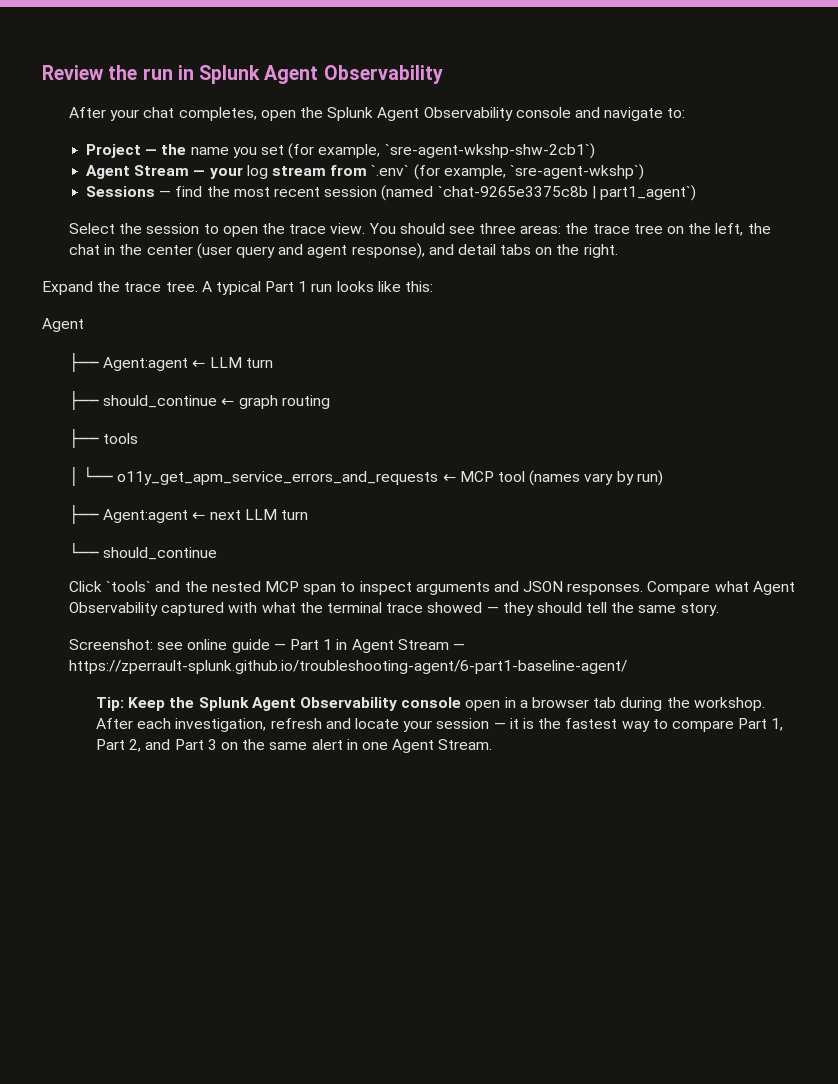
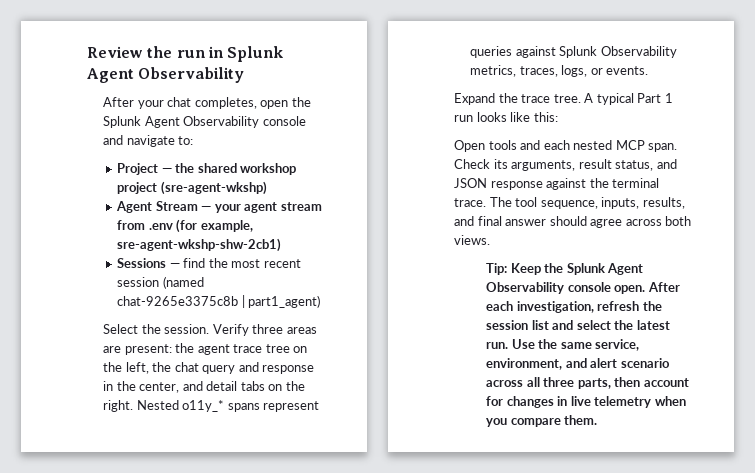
[190,143,595,159] name you set (for example, `sre-agent-wkshp-shw-2cb1`) -> [197,163,297,175] [117,181,267,195] shared workshop project (sre-agent-wkshp)
[246,165,268,179] log -> [244,202,278,213] agent
[371,164,644,180] `.env` (for example, `sre-agent-wkshp`) -> [148,219,253,233] [117,238,282,252] .env (for example, sre-agent-wkshp-shw-2cb1)
[437,185,696,201] `chat-9265e3375c8b | part1_agent`) -> [117,295,321,308] chat-9265e3375c8b | part1_agent)
[146,223,589,237] session to open the trace view. You should see three areas: the -> [164,324,317,336] [103,343,230,355] session. Verify three areas are present: the agent
[104,243,425,259] in the center (user query and agent response), -> [202,362,315,374] [103,381,180,393] query and response in the center,
(618, 251) none -> [136,400,320,412] [470,46,677,58] [470,65,649,77] Nested o11y_* spans represent queries against Splunk Observability metrics, traces, logs, or events.
[42,318,84,332] [69,352,273,372] [69,390,330,410] [69,428,139,448] [69,466,663,486] [69,504,308,524] [69,542,218,560] [69,581,795,595] [69,602,719,616] [69,639,465,653] [69,660,628,674] Agent // ├── Agent:agent ← LLM turn // ├── should_continue ← graph routing // ├── tools // │ └── o11y_get_apm_service_errors_and_requests ← MCP tool (names vary by run) // ├── Agent:agent ← next LLM turn // └── should_continue // Click `tools` and the nested MCP span to inspect arguments and JSON responses. Compare what Agent Observability captured with what the terminal trace showed — they should tell the same story. // Screenshot: see online guide — Part 1 in Agent Stream — https://zperrault-splunk.github.io/troubleshooting-agent/6-part1-baseline-agent/ -> [454,140,678,152] [454,159,677,171] [454,178,660,190] [454,197,685,209] [454,216,692,228] [454,235,490,245] Open tools and each nested MCP span. Check its arguments, result status, and JSON response against the terminal trace. The tool sequence, inputs, results, and final answer should agree across both views.
[465,697,765,711] [96,718,784,732] [96,739,493,753] open in a browser tab during the workshop. After each investigation, refresh and locate your session — it is the fastest way to compare Part 1, Part 2, and Part 3 on the same alert in one Agent Stream. -> [614,282,680,294] [486,301,662,313] [486,320,670,330] [486,339,640,351] [486,358,670,370] [486,377,689,389] [486,396,686,408] [486,415,598,427] open. After each investigation, refresh the session list and select the latest run. Use the same service, environment, and alert scenario across all three parts, then account for changes in live telemetry when you compare them.

